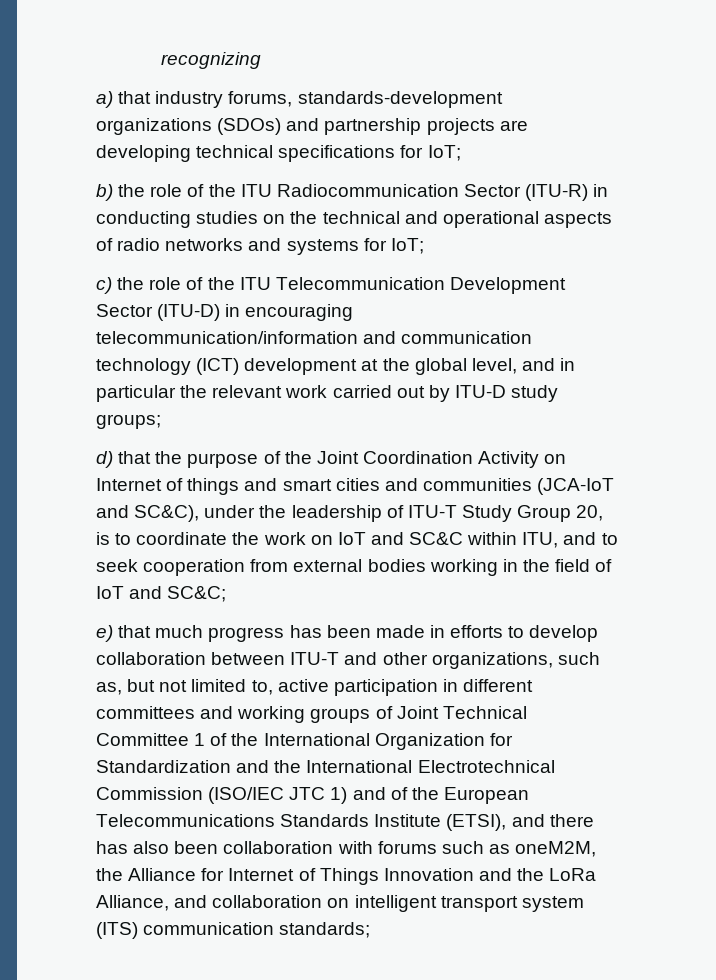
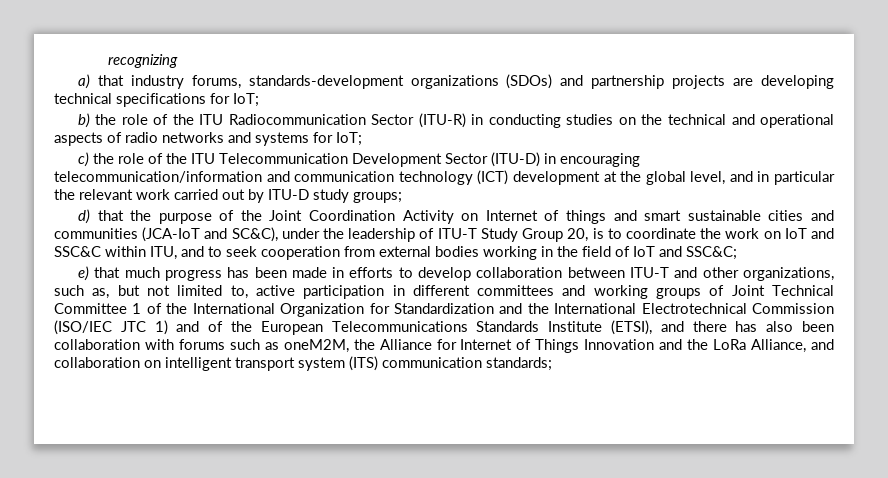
(332, 485) none -> [687,210,761,221] sustainable
[409,532,464,545] SC&C -> [54,246,101,257] SSC&C
[167,586,227,602] SC&C; -> [686,246,737,260] SSC&C;

